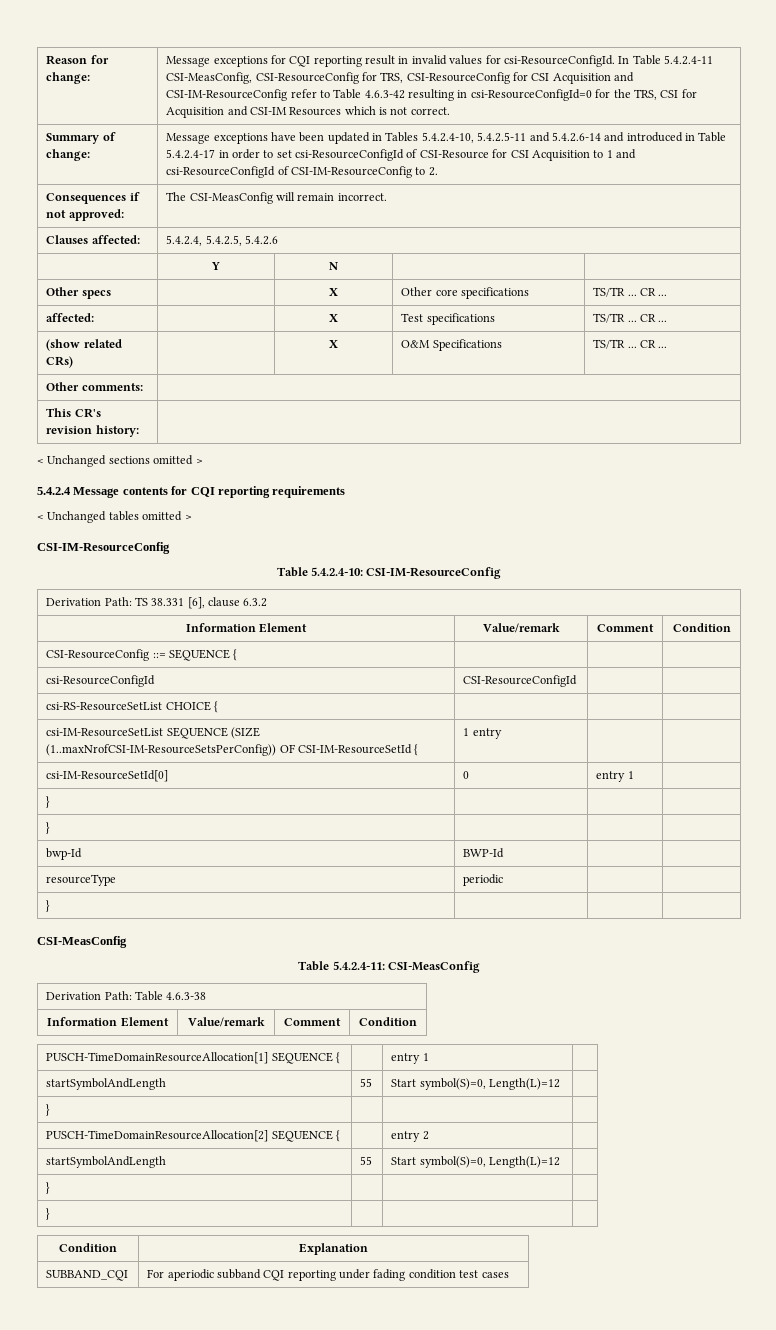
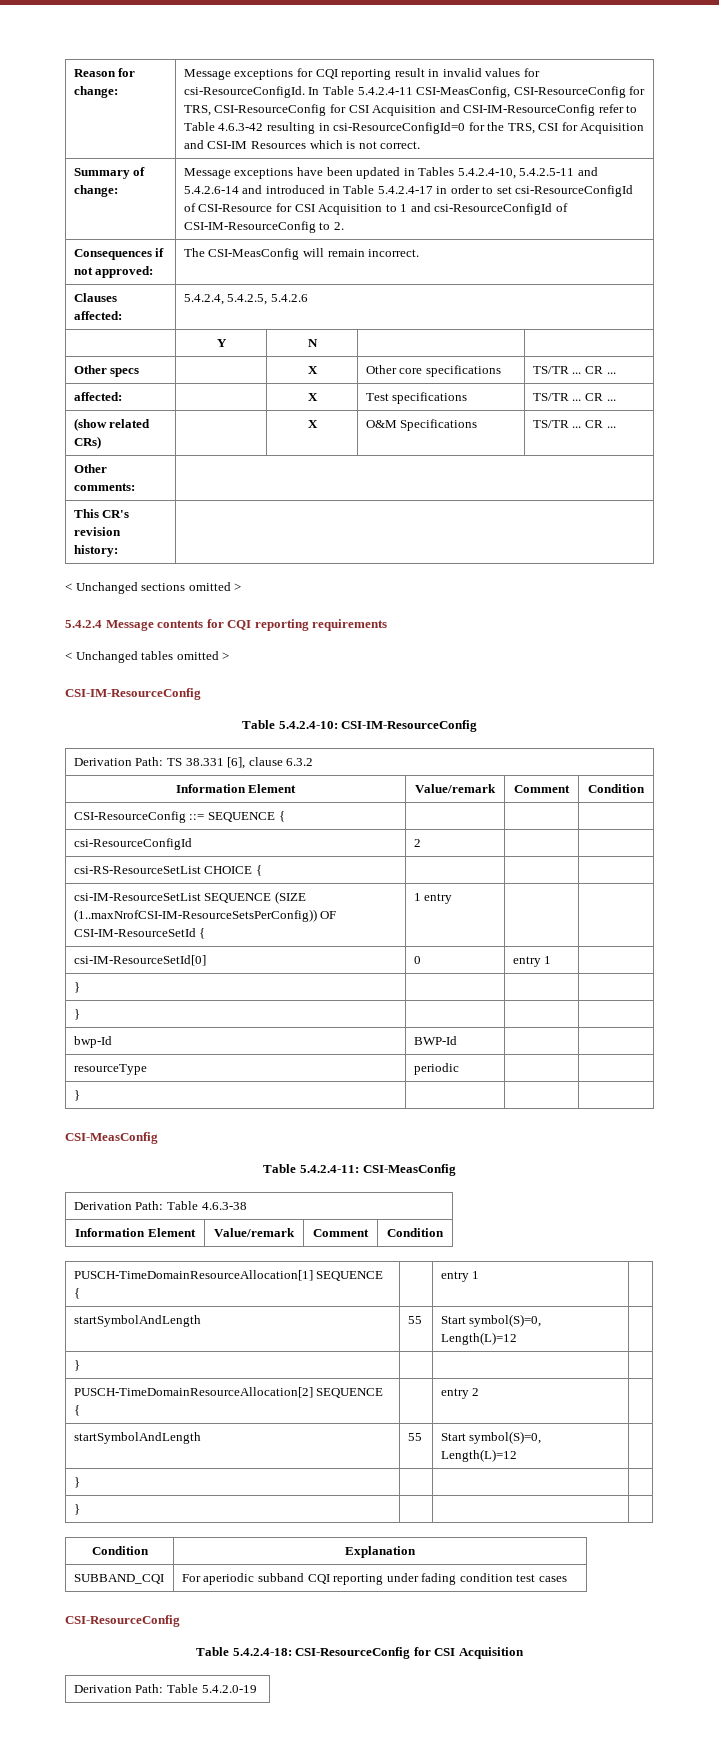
[463,675,578,687] CSI-ResourceConfigId -> [413,839,421,847] 2
(509, 1275) none -> [65,1615,180,1627] [196,1647,524,1659] [73,1684,257,1693] // CSI-ResourceConfig // Table 5.4.2.4-18: CSI-ResourceConfig for CSI Acquisition // Derivation Path: Table 5.4.2.0-19

